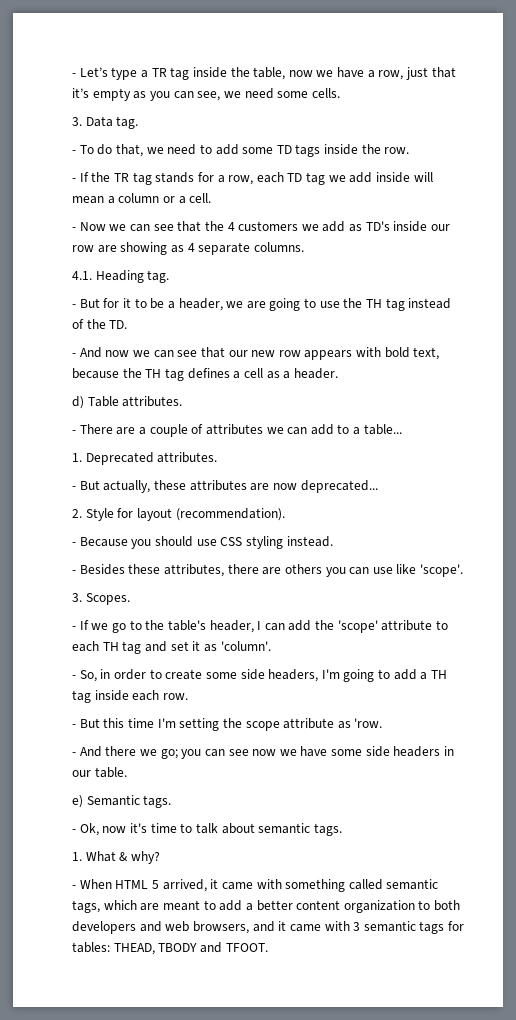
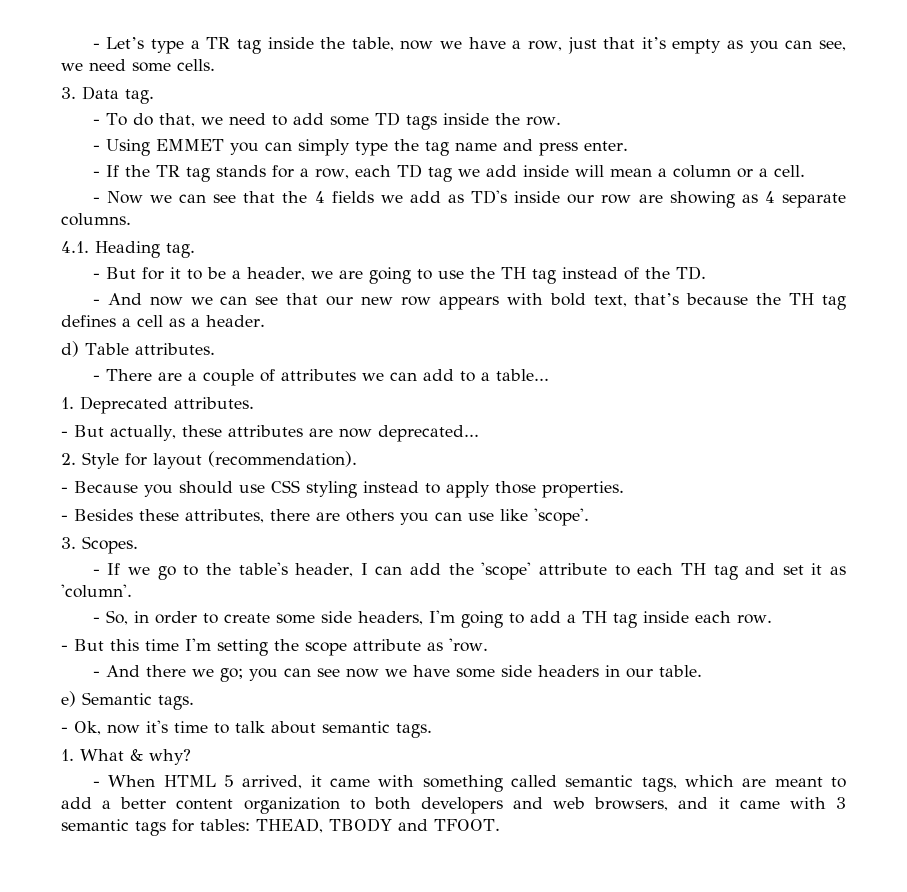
(410, 150) none -> [92,139,628,156] // - Using EMMET you can simply type the tag name and press enter.
[238,221,299,231] customers -> [331,191,374,203] fields
(440, 353) none -> [634,293,680,305] that’s
[286,536,333,547] instead. -> [363,481,624,498] instead to apply those properties.

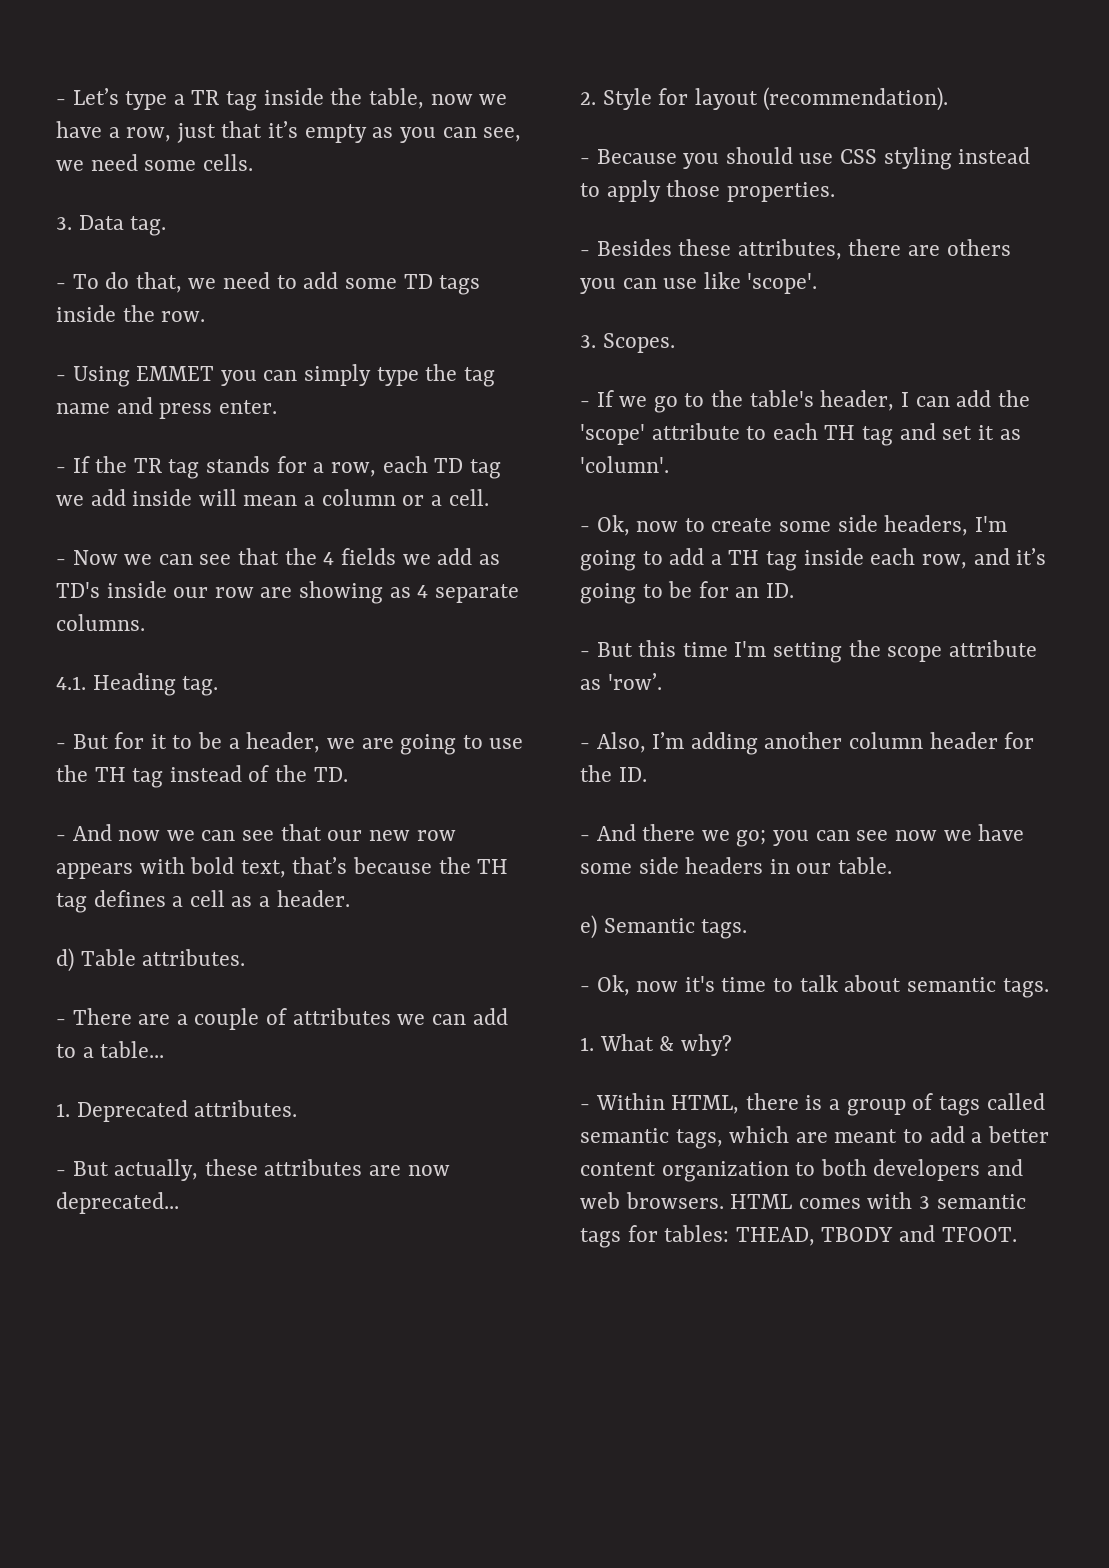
[105,610,197,625] So, in order -> [596,515,679,536] Ok, now
[736,614,772,624] row. -> [921,548,1047,569] [580,581,795,604] row, and it’s going to be for an ID.
[449,638,488,652] 'row. -> [607,673,662,690] [580,732,1035,755] [580,765,647,782] 'row’. // - Also, I’m adding another column header for the ID.
[108,775,503,792] When HTML 5 arrived, it came with something -> [595,1093,980,1116] Within HTML, there is a group of tags
[594,797,780,811] browsers, and it came -> [625,1192,861,1209] browsers. HTML comes

